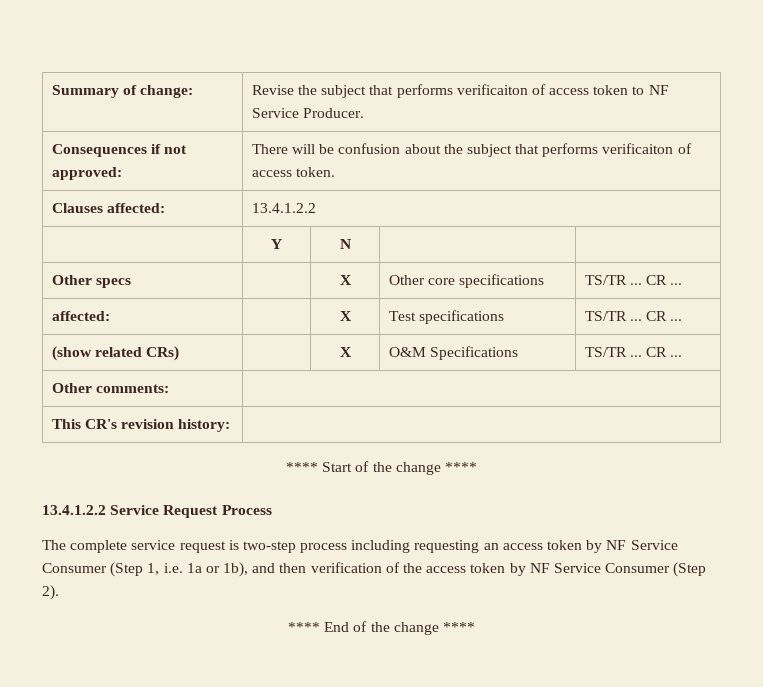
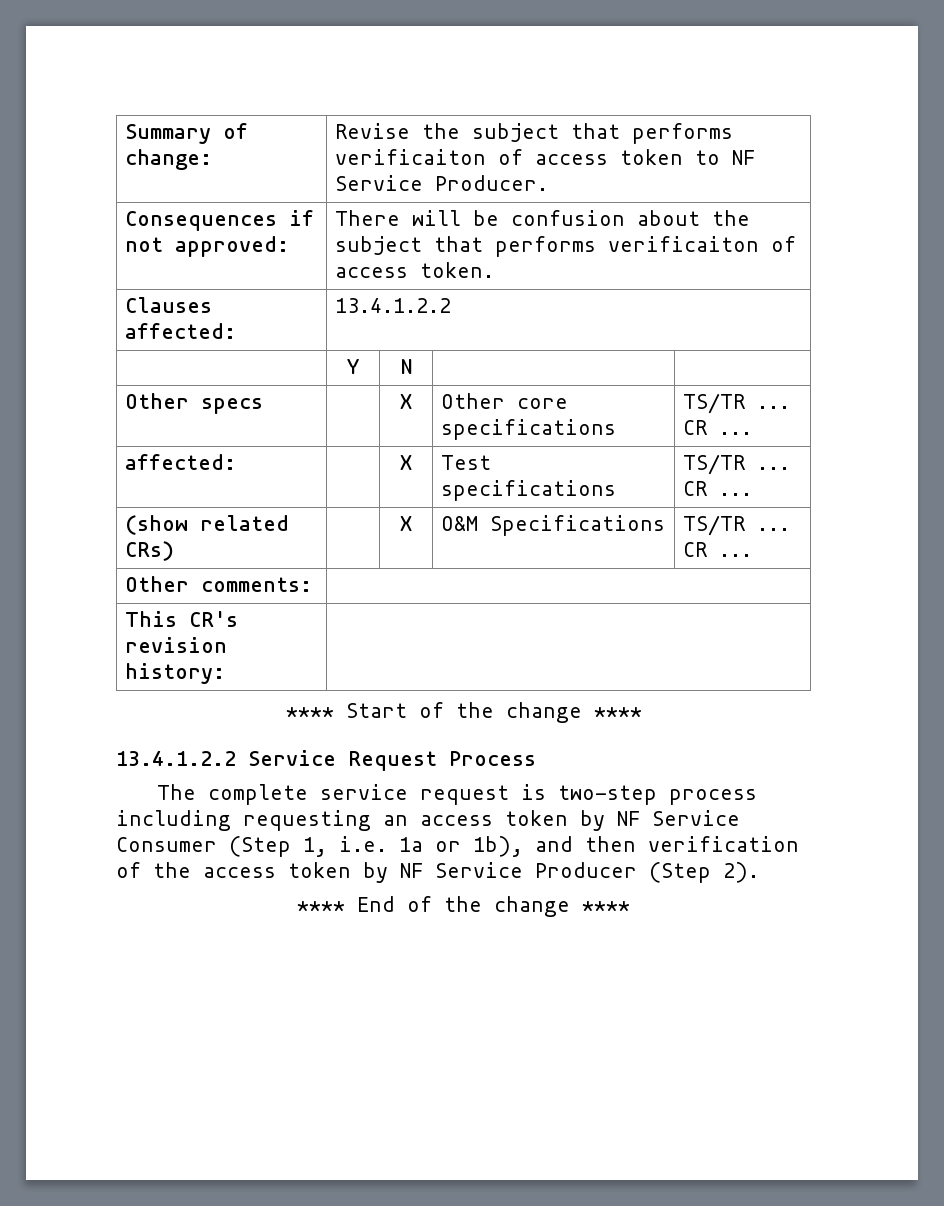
[605,563,671,573] Consumer -> [535,862,637,878] Producer

